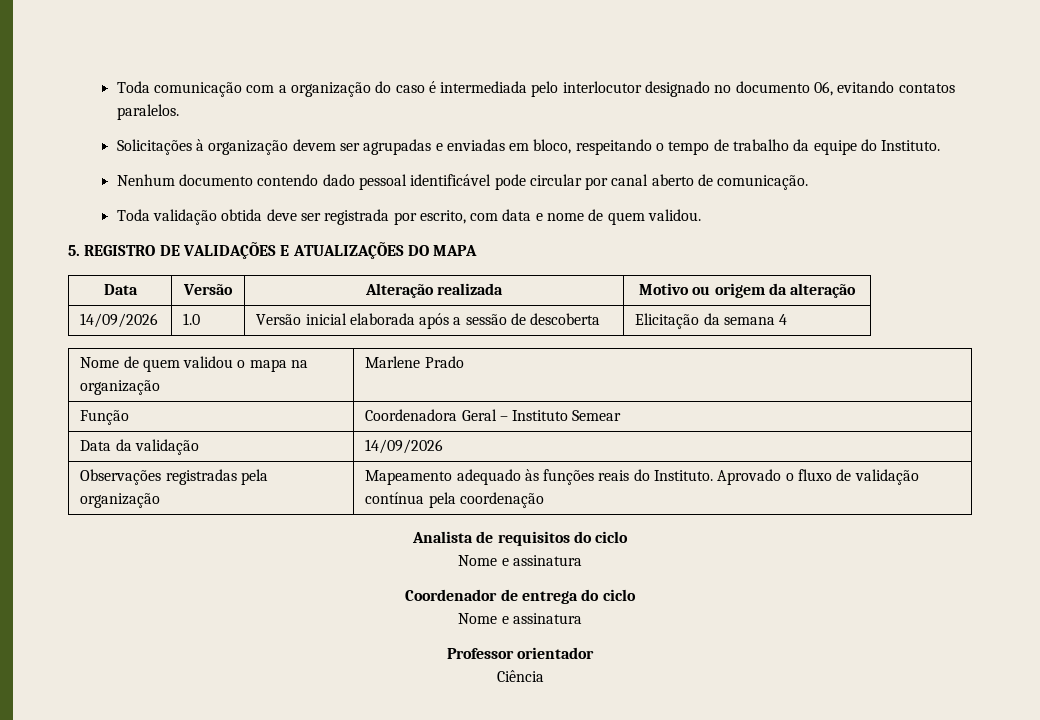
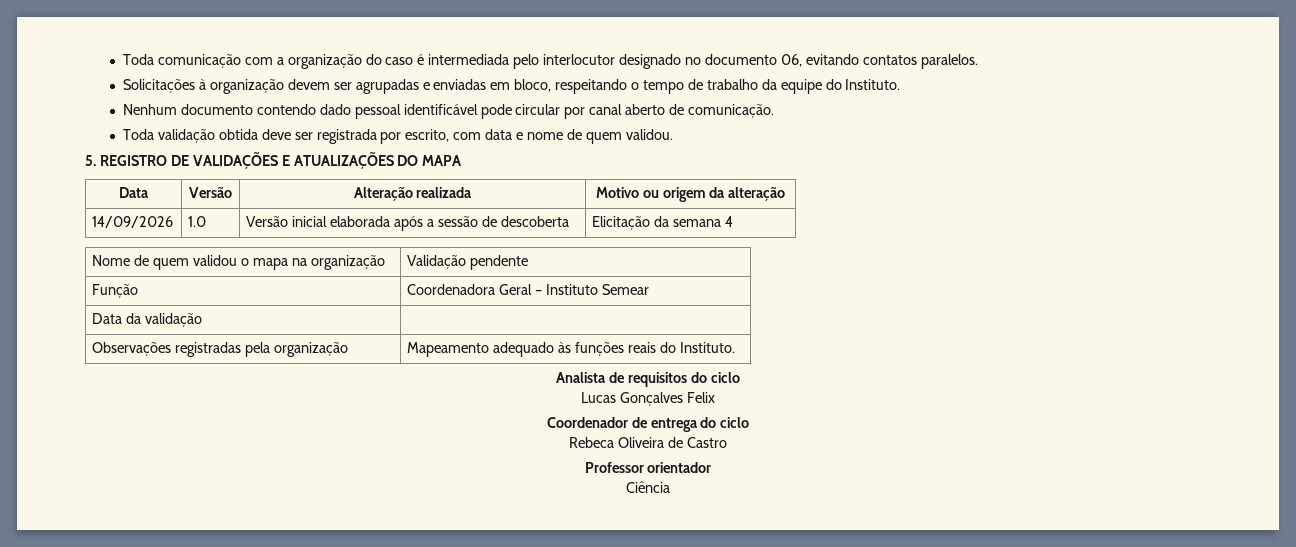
[365,356,464,368] Marlene Prado -> [407,255,529,270] Validação pendente
[365,439,444,454] 14/09/2026 -> (203, 320) none
[717,469,919,485] [365,492,544,508] Aprovado o fluxo de validação contínua pela coordenação -> (735, 347) none
[458,555,582,566] Nome e assinatura -> [581,392,715,406] Lucas Gonçalves Felix
[458,613,582,624] Nome e assinatura -> [569,437,727,448] Rebeca Oliveira de Castro

